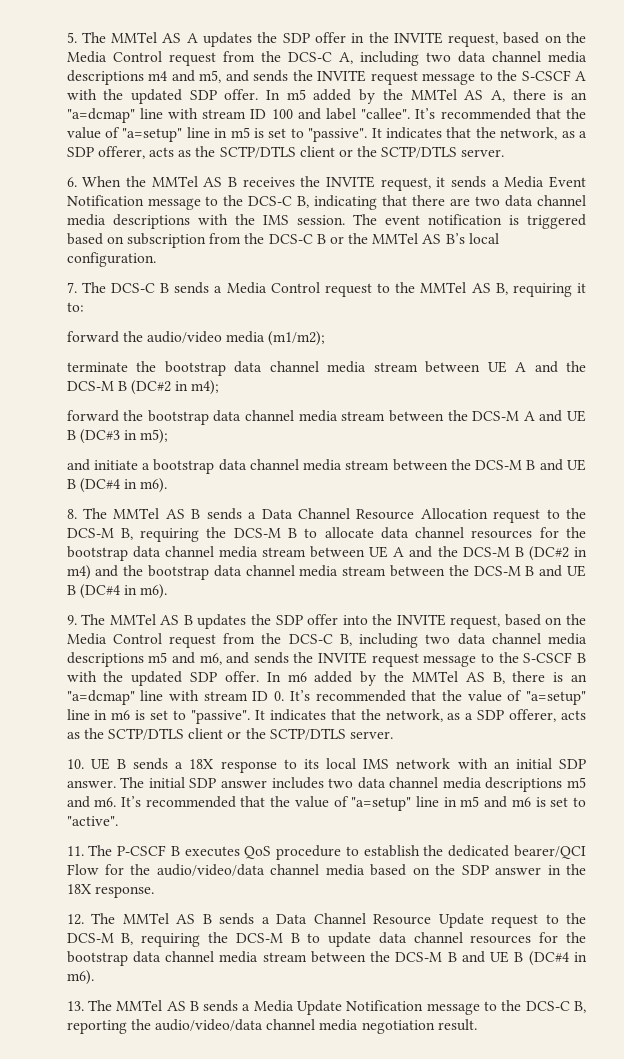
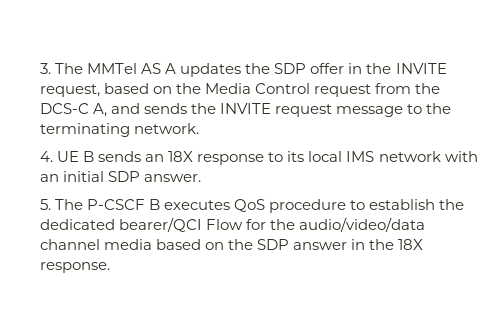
[66,32,77,43] 5. -> [39,63,51,74] 3.
[359,51,588,66] [66,70,587,85] [66,89,587,104] [66,108,587,123] [66,127,587,142] [66,146,505,159] [66,176,586,191] [66,195,586,210] [66,214,586,229] [66,233,499,248] [66,252,156,267] [66,282,586,297] [66,302,84,312] [66,331,326,346] [66,361,587,376] [66,380,220,395] [66,410,586,425] [66,429,169,444] [66,459,587,474] [66,478,168,493] [66,508,586,523] [66,527,586,542] [66,546,587,561] [66,565,587,580] [66,584,168,599] [66,614,586,629] [66,633,587,648] [66,652,586,667] [66,671,587,686] [66,690,586,705] [66,709,586,724] [66,728,393,740] [66,759,84,769] including two data channel media descriptions m4 and m5, and sends the INVITE request message to the S-CSCF A with the updated SDP offer. In m5 added by the MMTel AS A, there is an "a=dcmap" line with stream ID 100 and label "callee". It’s recommended that the value of "a=setup" line in m5 is set to "passive". It indicates that the network, as a SDP offerer, acts as the SCTP/DTLS client or the SCTP/DTLS server. // 6. When the MMTel AS B receives the INVITE request, it sends a Media Event Notification message to the DCS-C B, indicating that there are two data channel media descriptions with the IMS session. The event notification is triggered based on subscription from the DCS-C B or the MMTel AS B’s local configuration. // 7. The DCS-C B sends a Media Control request to the MMTel AS B, requiring it to: // forward the audio/video media (m1/m2); // terminate the bootstrap data channel media stream between UE A and the DCS-M B (DC#2 in m4); // forward the bootstrap data channel media stream between the DCS-M A and UE B (DC#3 in m5); // and initiate a bootstrap data channel media stream between the DCS-M B and UE B (DC#4 in m6). // 8. The MMTel AS B sends a Data Channel Resource Allocation request to the DCS-M B, requiring the DCS-M B to allocate data channel resources for the bootstrap data channel media stream between UE A and the DCS-M B (DC#2 in m4) and the bootstrap data channel media stream between the DCS-M B and UE B (DC#4 in m6). // 9. The MMTel AS B updates the SDP offer into the INVITE request, based on the Media Control request from the DCS-C B, including two data channel media descriptions m5 and m6, and sends the INVITE request message to the S-CSCF B with the updated SDP offer. In m6 added by the MMTel AS B, there is an "a=dcmap" line with stream ID 0. It’s recommended that the value of "a=setup" line in m6 is set to "passive". It indicates that the network, as a SDP offerer, acts as the SCTP/DTLS client or the SCTP/DTLS server. // 10. -> [111,103,452,117] [39,123,199,137] [39,151,53,162] and sends the INVITE request message to the terminating network. // 4.
[175,762,184,769] a -> [145,154,165,162] an
[120,777,586,792] [66,796,586,811] [66,816,118,826] [66,846,84,856] The initial SDP answer includes two data channel media descriptions m5 and m6. It’s recommended that the value of "a=setup" line in m5 and m6 is set to "active". // 11. -> [39,199,51,210] // 5.
[66,913,586,928] [66,932,586,947] [66,951,588,966] [66,970,94,985] [66,1000,586,1015] [66,1019,477,1034] // 12. The MMTel AS B sends a Data Channel Resource Update request to the DCS-M B, requiring the DCS-M B to update data channel resources for the bootstrap data channel media stream between the DCS-M B and UE B (DC#4 in m6). // 13. The MMTel AS B sends a Media Update Notification message to the DCS-C B, reporting the audio/video/data channel media negotiation result. -> (110, 267) none

